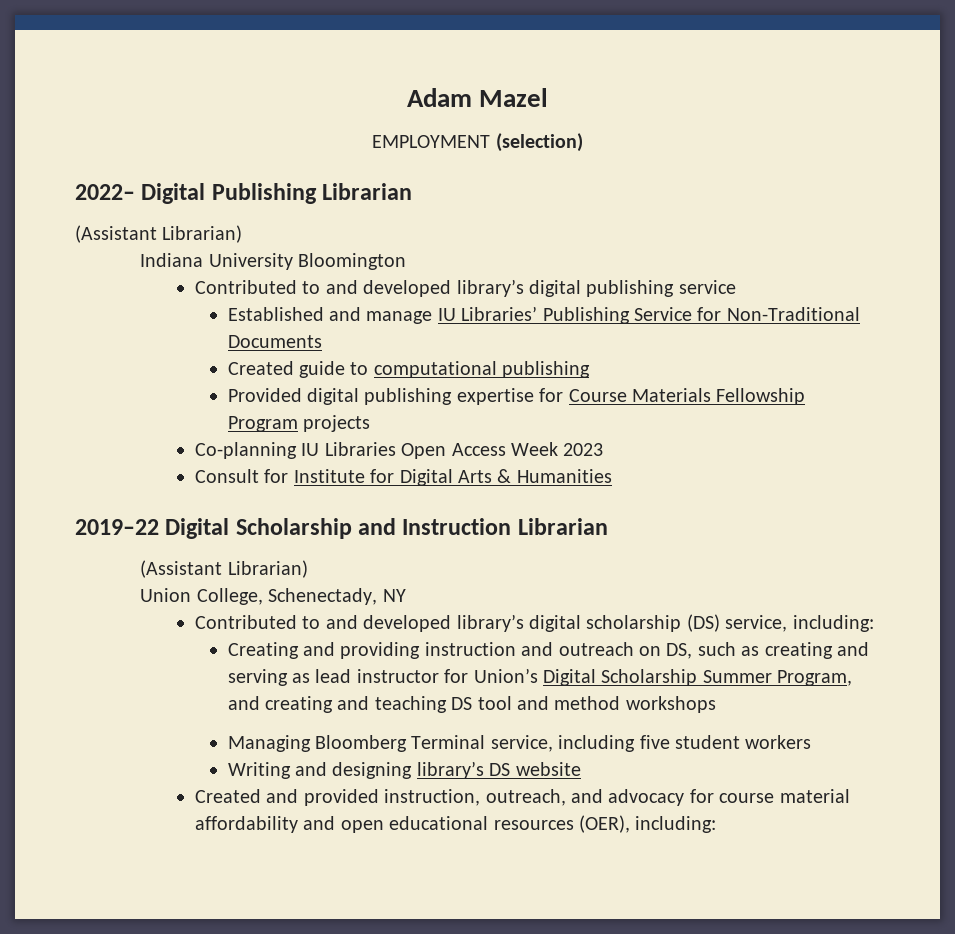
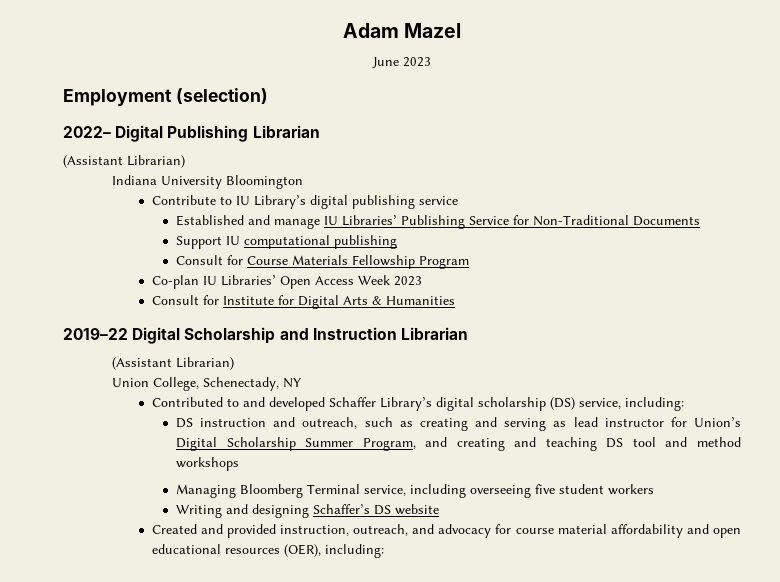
[372,135,491,148] EMPLOYMENT -> [372,57,431,68] [63,89,172,106] June 2023 // Employment
[195,279,524,297] Contributed to and developed library’s -> [151,195,306,209] Contribute to IU Library’s
[227,361,369,378] Created guide to -> [175,236,240,249] Support IU
[227,388,534,405] Provided digital publishing expertise -> [175,255,223,265] Consult
[303,415,371,432] [195,442,396,459] projects // Co-planning IU Libraries -> [151,275,276,289] // Co-plan IU Libraries’
[456,614,524,632] library’s -> [328,397,432,411] Schaffer Library’s
[227,642,693,659] Creating and providing instruction and outreach on DS, -> [175,417,358,429] DS instruction and outreach,
(636, 743) none -> [469,485,531,498] overseeing
[416,761,484,779] library’s -> [312,504,370,514] Schaffer’s

